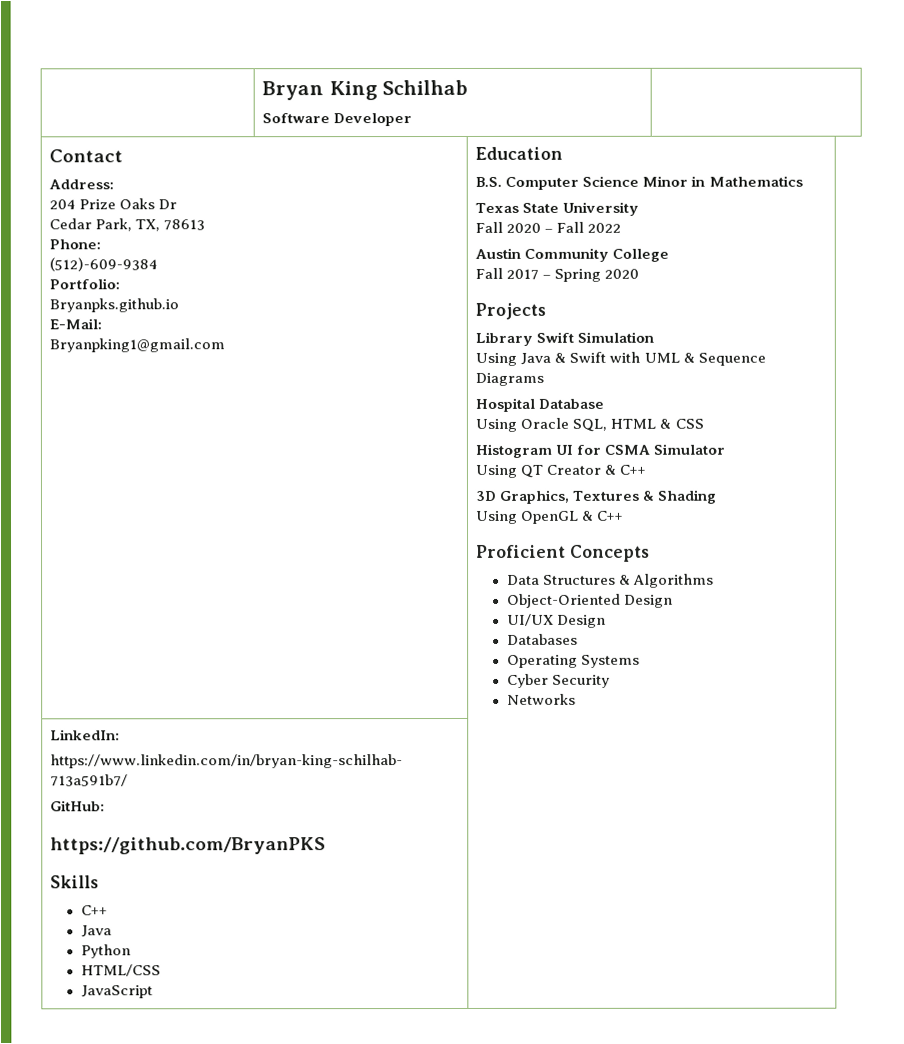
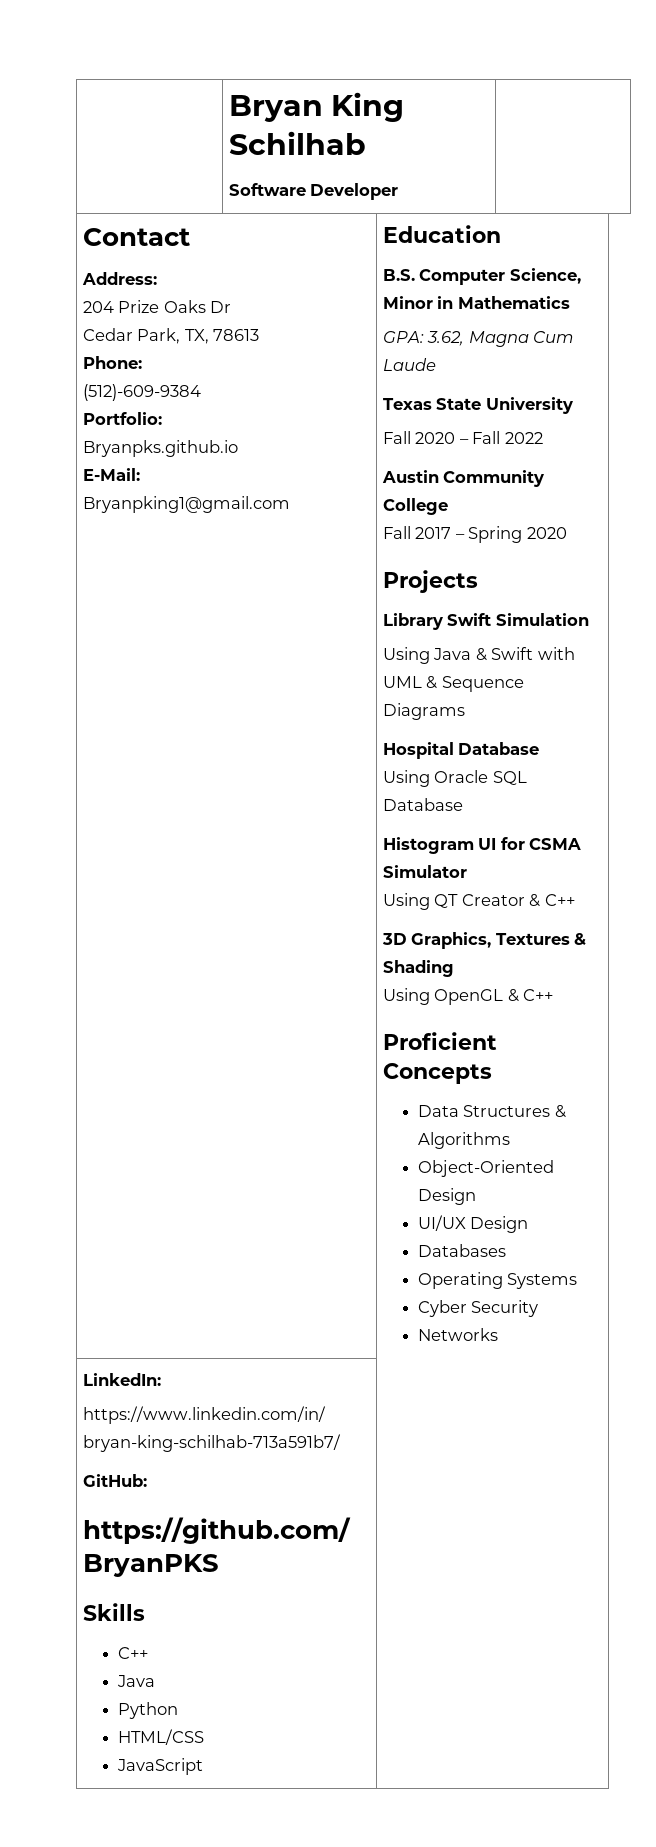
[582,175,640,187] Science -> [509,268,581,284] Science,
(803, 181) none -> [382,331,575,347] [382,358,436,371] // GPA: 3.62, Magna Cum Laude
[572,418,704,432] SQL, HTML & CSS -> [492,771,527,785] [382,798,463,811] SQL Database

